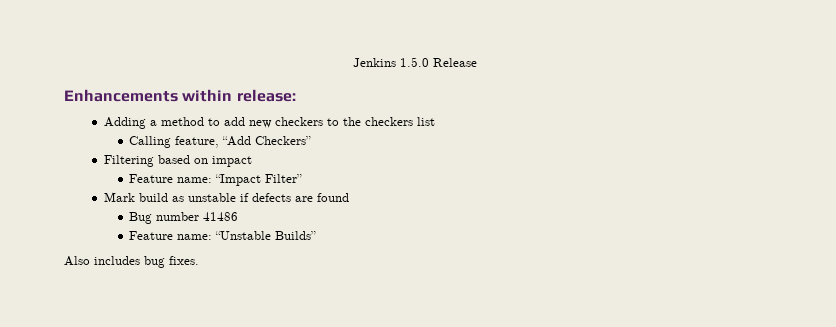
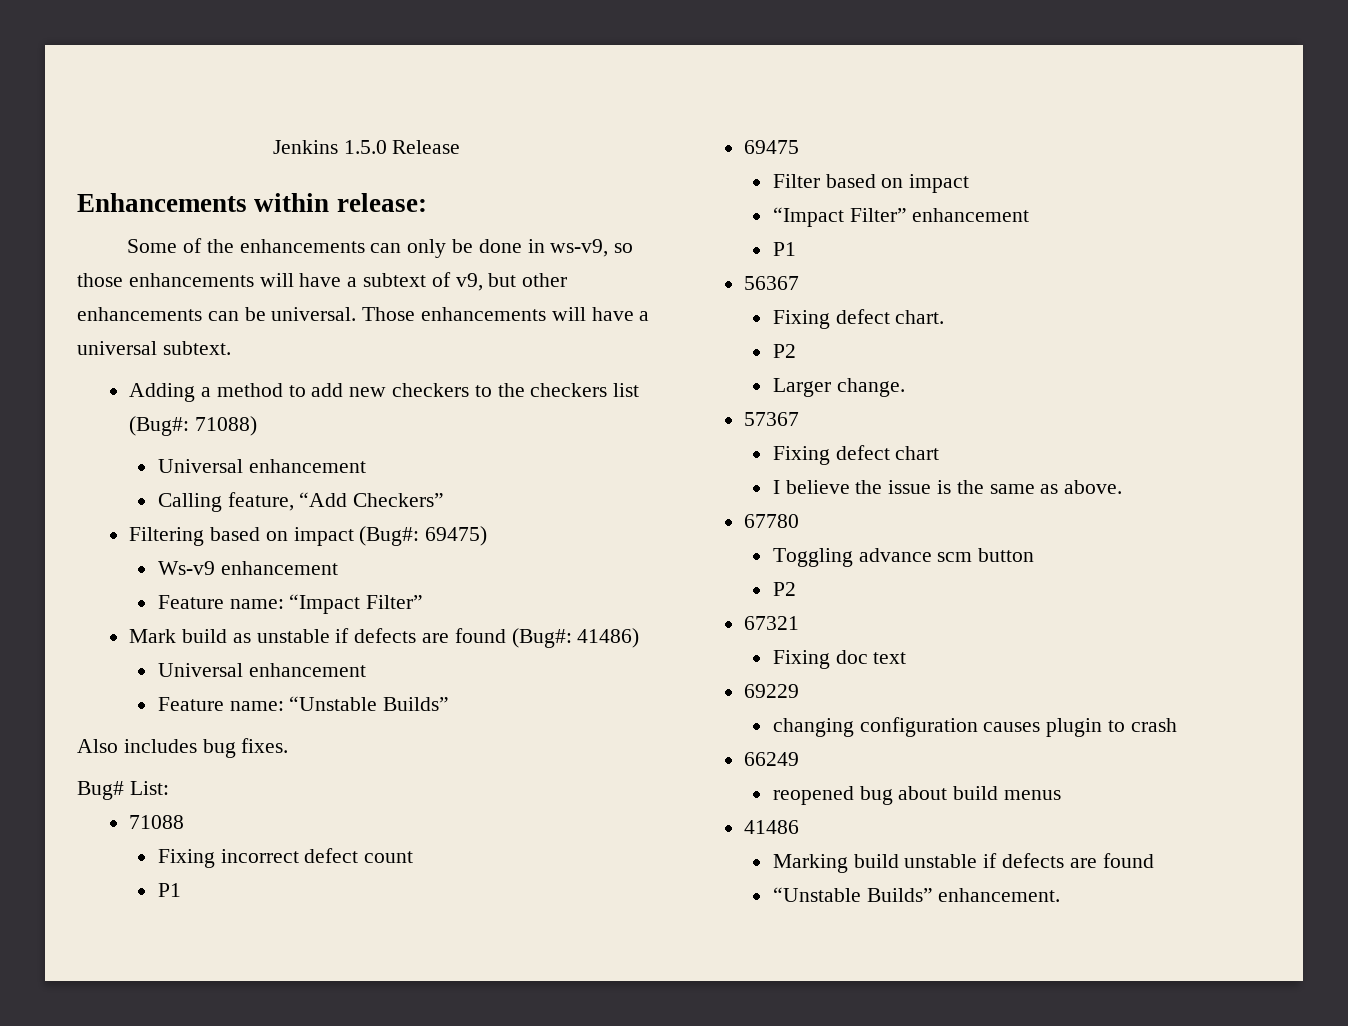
(296, 95) none -> [127,238,634,258] [77,272,568,291] [77,307,650,321] [77,341,231,355] // Some of the enhancements can only be done in ws-v9, so those enhancements will have a subtext of v9, but other enhancements can be universal. Those enhancements will have a universal subtext.
(435, 121) none -> [129,416,258,436] [157,459,366,473] (Bug#: 71088) // Universal enhancement
(252, 161) none -> [359,526,488,546] [157,561,338,575] (Bug#: 69475) // Ws-v9 enhancement
[129,212,239,224] // Bug number 41486 -> [511,628,640,648] [157,663,366,677] (Bug#: 41486) // Universal enhancement
(199, 260) none -> [77,781,169,800] [129,815,185,829] [157,848,414,868] [157,883,181,897] [744,140,800,154] [772,174,970,193] [772,207,1030,227] [772,242,796,256] [744,276,800,290] [772,309,945,329] [772,344,796,358] [772,378,905,397] [744,412,800,426] [772,445,940,465] [772,480,1123,494] [744,514,800,528] [772,548,1035,567] [772,582,796,596] [744,616,800,630] [772,650,907,669] [744,684,800,698] [772,717,1177,737] [744,752,800,766] [772,786,1062,805] [744,820,800,834] [772,853,1154,873] [772,887,1061,902] // Bug# List: // 71088 // Fixing incorrect defect count // P1 // 69475 // Filter based on impact // “Impact Filter” enhancement // P1 // 56367 // Fixing defect chart. // P2 // Larger change. // 57367 // Fixing defect chart // I believe the issue is the same as above. // 67780 // Toggling advance scm button // P2 // 67321 // Fixing doc text // 69229 // changing configuration causes plugin to crash // 66249 // reopened bug about build menus // 41486 // Marking build unstable if defects are found // “Unstable Builds” enhancement.

